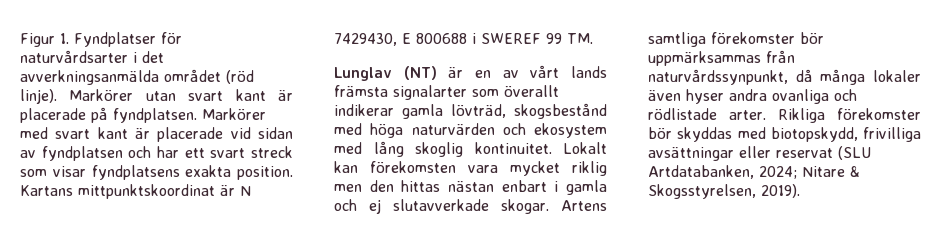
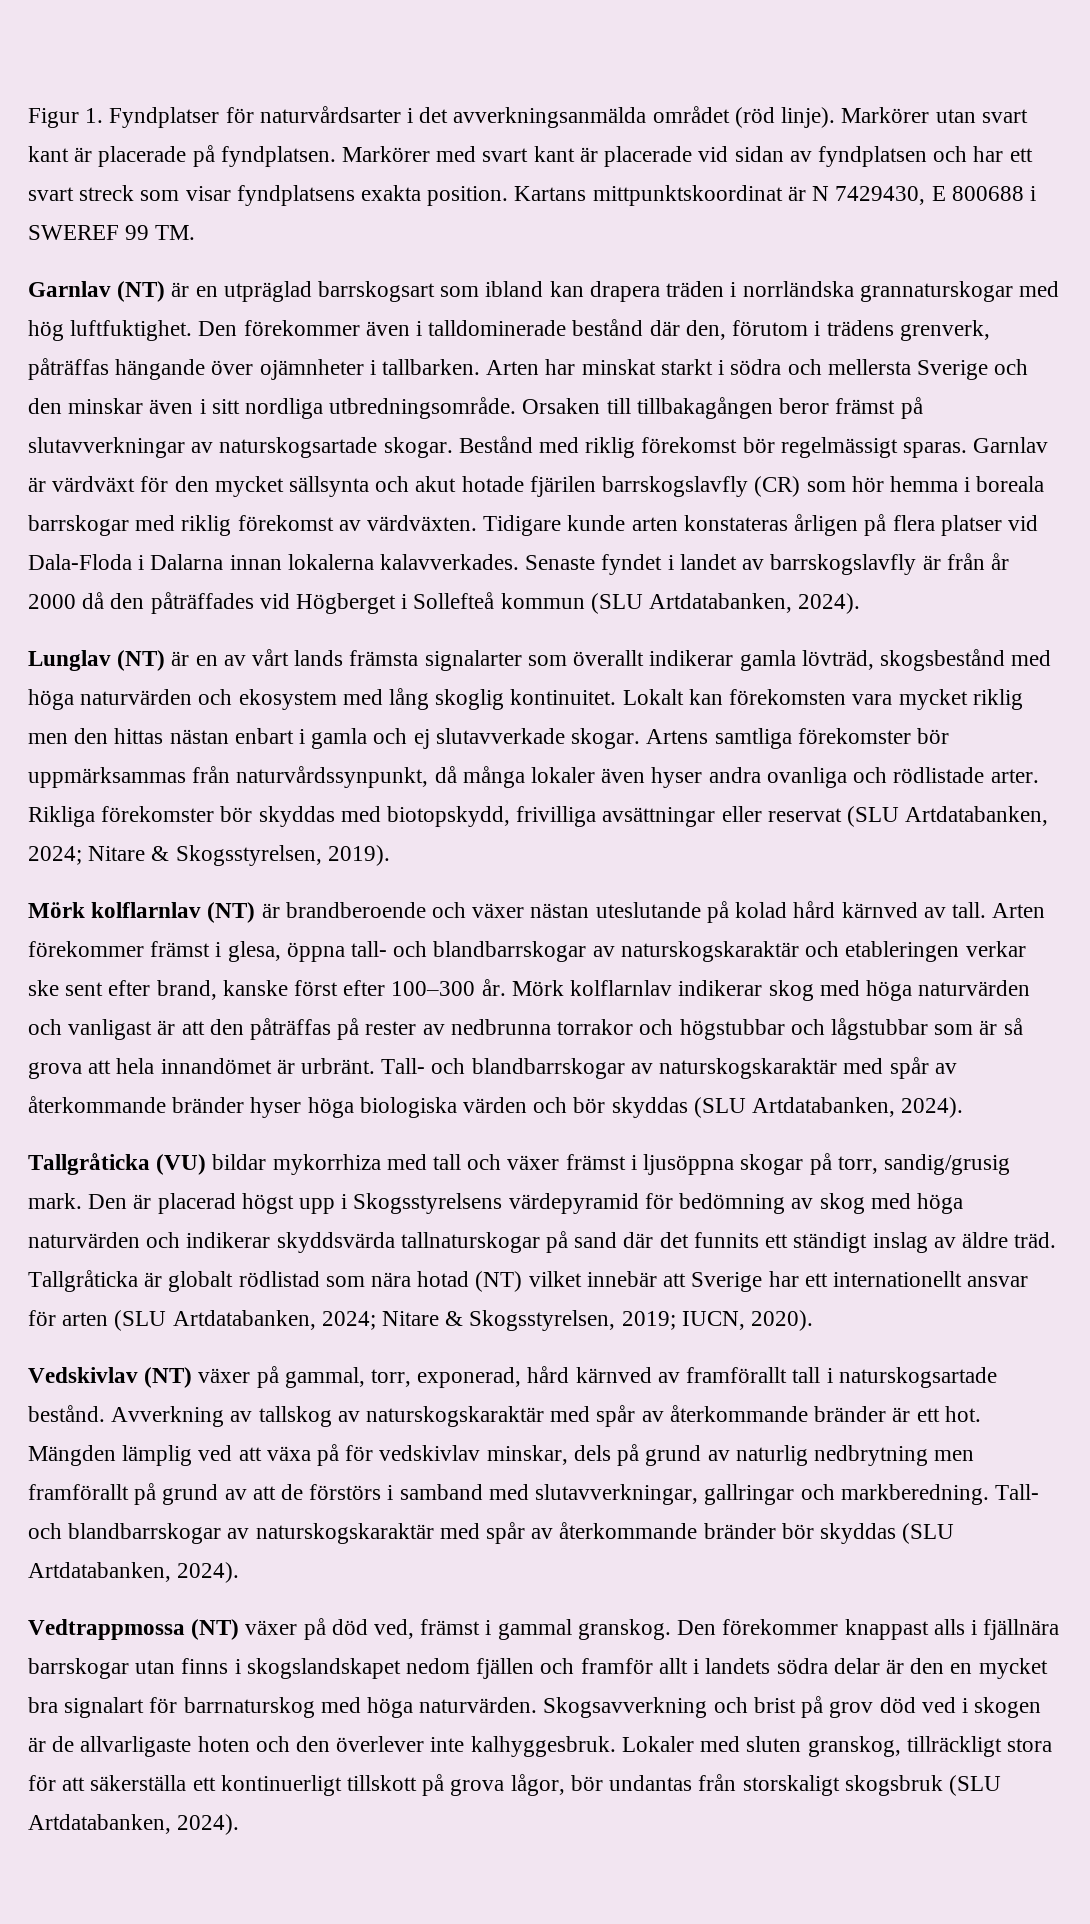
(593, 38) none -> [28,281,1059,302] [28,319,990,341] [28,358,1029,380] [28,397,923,419] [28,436,1049,458] [28,476,1045,497] [28,514,1038,536] [28,553,1009,575] [28,592,861,614] // Garnlav (NT) är en utpräglad barrskogsart som ibland kan drapera träden i norrländska grannaturskogar med hög luftfuktighet. Den förekommer även i talldominerade bestånd där den, förutom i trädens grenverk, påträffas hängande över ojämnheter i tallbarken. Arten har minskat starkt i södra och mellersta Sverige och den minskar även i sitt nordliga utbredningsområde. Orsaken till tillbakagången beror främst på slutavverkningar av naturskogsartade skogar. Bestånd med riklig förekomst bör regelmässigt sparas. Garnlav är värdväxt för den mycket sällsynta och akut hotade fjärilen barrskogslavfly (CR) som hör hemma i boreala barrskogar med riklig förekomst av värdväxten. Tidigare kunde arten konstateras årligen på flera platser vid Dala-Floda i Dalarna innan lokalerna kalavverkades. Senaste fyndet i landet av barrskogslavfly är från år 2000 då den påträffades vid Högberget i Sollefteå kommun (SLU Artdatabanken, 2024).
(800, 191) none -> [28,901,1046,923] [28,941,1026,962] [28,979,1031,1001] [28,1018,1023,1040] [28,1057,957,1079] [28,1096,964,1118] [28,1153,1010,1175] [28,1193,963,1214] [28,1231,1057,1253] [28,1270,1029,1292] [28,1310,814,1331] [28,1366,997,1388] [28,1405,981,1427] [28,1444,975,1466] [28,1483,1039,1505] [28,1522,955,1544] [28,1562,240,1583] [28,1618,1060,1640] [28,1658,1048,1679] [28,1696,1042,1718] [28,1736,1052,1757] [28,1774,1001,1796] [28,1814,240,1835] // Mörk kolflarnlav (NT) är brandberoende och växer nästan uteslutande på kolad hård kärnved av tall. Arten förekommer främst i glesa, öppna tall- och blandbarrskogar av naturskogskaraktär och etableringen verkar ske sent efter brand, kanske först efter 100–300 år. Mörk kolflarnlav indikerar skog med höga naturvärden och vanligast är att den påträffas på rester av nedbrunna torrakor och högstubbar och lågstubbar som är så grova att hela innandömet är urbränt. Tall- och blandbarrskogar av naturskogskaraktär med spår av återkommande bränder hyser höga biologiska värden och bör skyddas (SLU Artdatabanken, 2024). // Tallgråticka (VU) bildar mykorrhiza med tall och växer främst i ljusöppna skogar på torr, sandig/grusig mark. Den är placerad högst upp i Skogsstyrelsens värdepyramid för bedömning av skog med höga naturvärden och indikerar skyddsvärda tallnaturskogar på sand där det funnits ett ständigt inslag av äldre träd. Tallgråticka är globalt rödlistad som nära hotad (NT) vilket innebär att Sverige har ett internationellt ansvar för arten (SLU Artdatabanken, 2024; Nitare & Skogsstyrelsen, 2019; IUCN, 2020). // Vedskivlav (NT) växer på gammal, torr, exponerad, hård kärnved av framförallt tall i naturskogsartade bestånd. Avverkning av tallskog av naturskogskaraktär med spår av återkommande bränder är ett hot. Mängden lämplig ved att växa på för vedskivlav minskar, dels på grund av naturlig nedbrytning men framförallt på grund av att de förstörs i samband med slutavverkningar, gallringar och markberedning. Tall- och blandbarrskogar av naturskogskaraktär med spår av återkommande bränder bör skyddas (SLU Artdatabanken, 2024). // Vedtrappmossa (NT) växer på död ved, främst i gammal granskog. Den förekommer knappast alls i fjällnära barrskogar utan finns i skogslandskapet nedom fjällen och framför allt i landets södra delar är den en mycket bra signalart för barrnaturskog med höga naturvärden. Skogsavverkning och brist på grov död ved i skogen är de allvarligaste hoten och den överlever inte kalhyggesbruk. Lokaler med sluten granskog, tillräckligt stora för att säkerställa ett kontinuerligt tillskott på grova lågor, bör undantas från storskaligt skogsbruk (SLU Artdatabanken, 2024).

